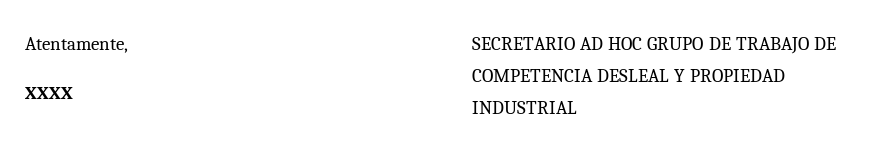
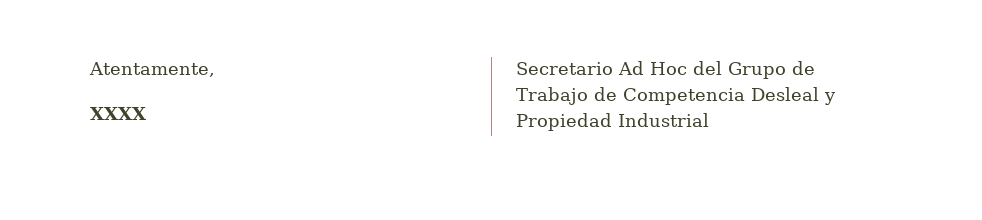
[472,37,836,54] [472,69,786,82] [472,101,577,114] SECRETARIO AD HOC GRUPO DE TRABAJO DE COMPETENCIA DESLEAL Y PROPIEDAD INDUSTRIAL -> [516,61,815,79] [516,87,836,105] [516,113,709,131] Secretario Ad Hoc del Grupo de Trabajo de Competencia Desleal y Propiedad Industrial

